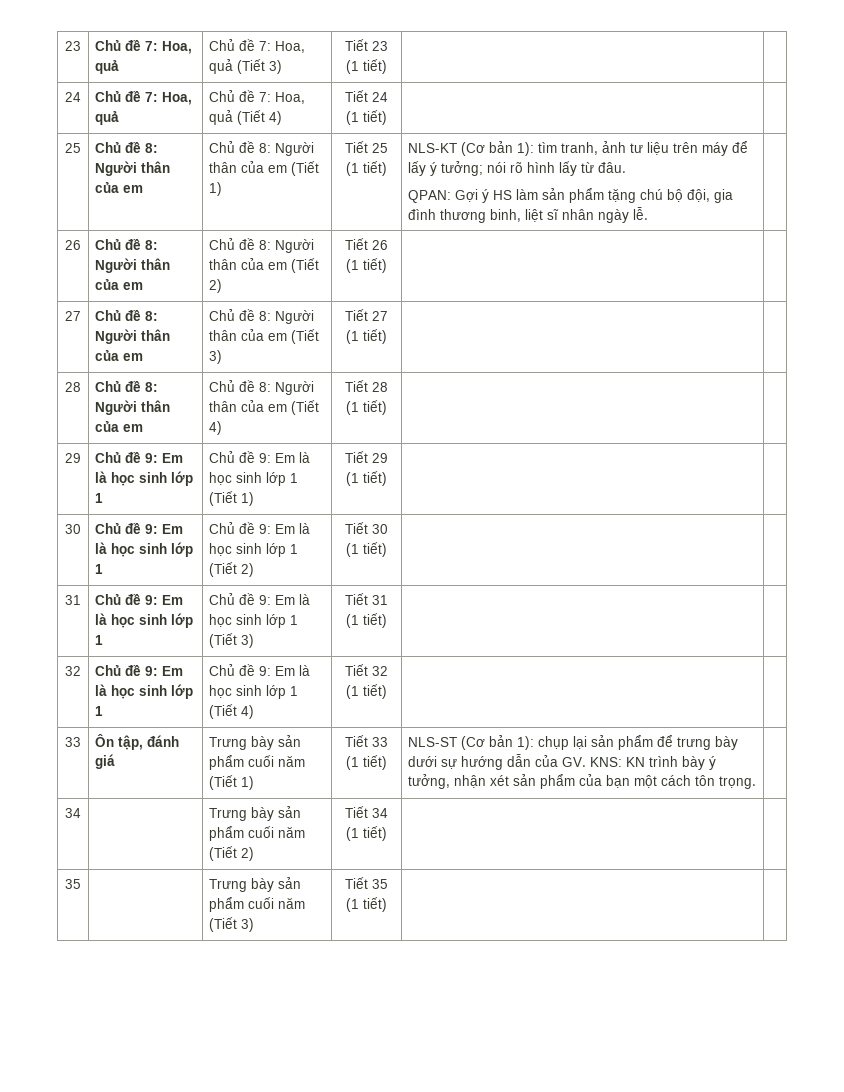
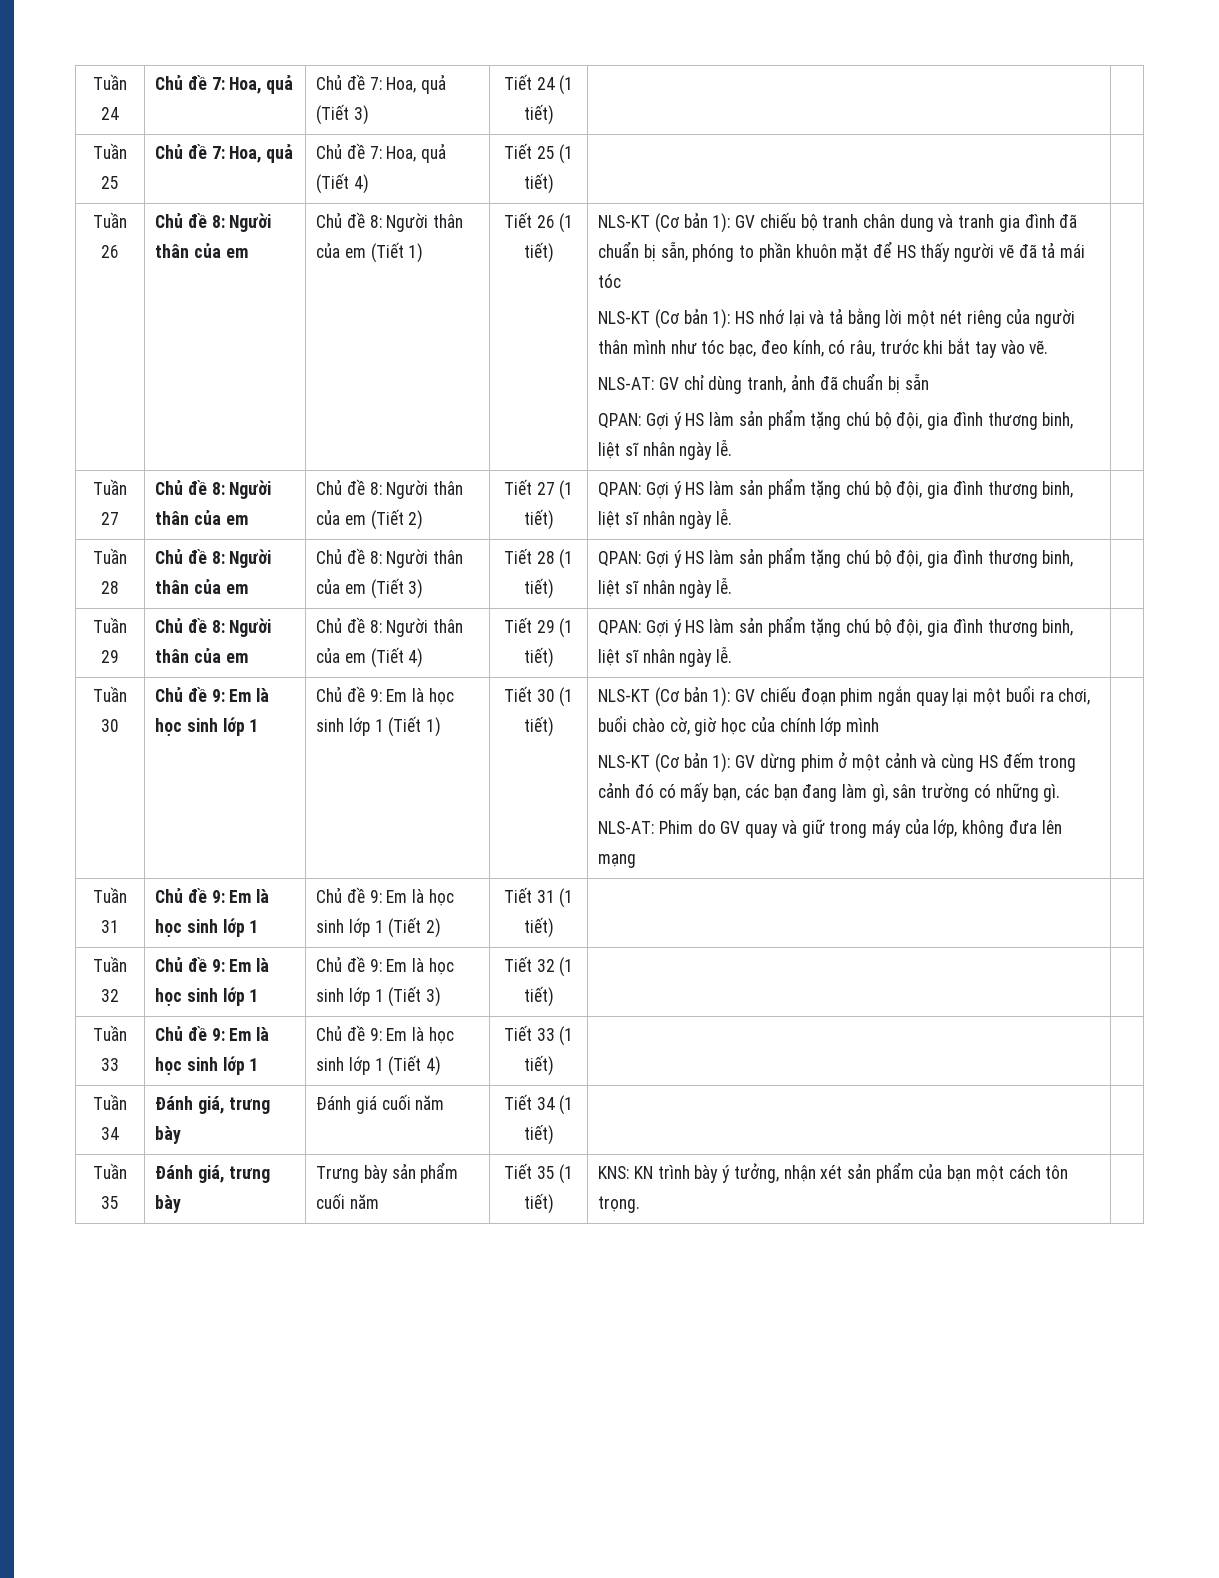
[65,41,81,51] 23 -> [93,74,127,90] [101,107,119,120] Tuần 24
[372,41,388,51] [346,59,387,74] [65,92,81,102] 23 (1 tiết) | | // 24 -> [536,75,574,95] [523,104,554,125] [93,143,127,159] [101,176,119,189] 24 (1 tiết) | | // Tuần 25
[372,92,388,102] [346,110,387,125] [65,143,81,153] 24 (1 tiết) | | // 25 -> [536,144,574,164] [523,173,554,194] [93,212,127,228] [101,245,119,258] 25 (1 tiết) | | // Tuần 26
[372,143,388,153] [346,161,387,176] [408,141,749,156] [408,161,627,176] 25 (1 tiết) | NLS-KT (Cơ bản 1): tìm tranh, ảnh tư liệu trên máy để lấy ý tưởng; nói rõ hình lấy từ đâu. -> [536,213,574,233] [523,242,554,263] [598,212,1078,233] [598,241,1086,262] [598,274,622,288] [598,308,1076,329] [598,338,1049,358] [598,373,929,394] 26 (1 tiết) | NLS-KT (Cơ bản 1): GV chiếu bộ tranh chân dung và tranh gia đình đã chuẩn bị sẵn, phóng to phần khuôn mặt để HS thấy người vẽ đã tả mái tóc // NLS-KT (Cơ bản 1): HS nhớ lại và tả bằng lời một nét riêng của người thân mình như tóc bạc, đeo kính, có râu, trước khi bắt tay vào vẽ. // NLS-AT: GV chỉ dùng tranh, ảnh đã chuẩn bị sẵn
[65,240,81,250] 26 -> [93,479,127,495] [101,512,119,525] Tuần 27
[372,240,388,250] [346,258,387,273] [65,311,81,321] 26 (1 tiết) | | // 27 -> [536,480,574,500] [523,509,554,530] [598,478,1074,499] [598,508,733,529] [93,548,127,564] [101,581,119,594] 27 (1 tiết) | QPAN: Gợi ý HS làm sản phẩm tặng chú bộ đội, gia đình thương binh, liệt sĩ nhân ngày lễ. | // Tuần 28
[372,311,388,321] [346,329,387,344] [65,382,81,392] 27 (1 tiết) | | // 28 -> [536,549,574,569] [523,578,554,599] [598,547,1074,568] [598,577,733,598] [93,617,127,633] [101,650,119,663] 28 (1 tiết) | QPAN: Gợi ý HS làm sản phẩm tặng chú bộ đội, gia đình thương binh, liệt sĩ nhân ngày lễ. | // Tuần 29
[372,382,388,392] [346,400,387,415] [65,453,81,463] 28 (1 tiết) | | // 29 -> [536,618,574,638] [523,647,554,668] [598,616,1074,637] [598,646,733,667] [93,686,127,702] [101,719,119,732] 29 (1 tiết) | QPAN: Gợi ý HS làm sản phẩm tặng chú bộ đội, gia đình thương binh, liệt sĩ nhân ngày lễ. | // Tuần 30
[372,453,388,463] [346,471,387,486] [65,524,81,534] 29 (1 tiết) | | // 30 -> [536,687,574,707] [523,716,554,737] [598,685,1091,707] [598,715,880,736] [598,752,1077,773] [598,782,1061,802] [598,818,1062,838] [598,854,637,868] [93,887,127,903] [101,920,119,933] 30 (1 tiết) | NLS-KT (Cơ bản 1): GV chiếu đoạn phim ngắn quay lại một buổi ra chơi, buổi chào cờ, giờ học của chính lớp mình // NLS-KT (Cơ bản 1): GV dừng phim ở một cảnh và cùng HS đếm trong cảnh đó có mấy bạn, các bạn đang làm gì, sân trường có những gì. // NLS-AT: Phim do GV quay và giữ trong máy của lớp, không đưa lên mạng | // Tuần 31
[372,524,388,534] [346,542,387,557] [65,595,81,605] 30 (1 tiết) | | // 31 -> [536,888,574,908] [523,917,554,938] [93,956,127,972] [101,989,119,1002] 31 (1 tiết) | | // Tuần 32
[372,595,388,605] [346,613,387,628] [65,666,81,676] 31 (1 tiết) | | // 32 -> [536,957,574,977] [523,986,554,1007] [93,1025,127,1041] [101,1058,119,1071] 32 (1 tiết) | | // Tuần 33
[372,666,388,676] [346,684,387,699] [65,737,81,747] [95,734,180,750] [95,754,116,769] [209,735,302,750] [209,755,306,770] [209,775,255,790] [345,735,388,747] [346,755,387,770] [408,735,739,750] [408,754,587,770] 32 (1 tiết) | | // 33 | Ôn tập, đánh giá | Trưng bày sản phẩm cuối năm (Tiết 1) | Tiết 33 (1 tiết) | NLS-ST (Cơ bản 1): chụp lại sản phẩm để trưng bày dưới sự hướng dẫn của GV. -> [536,1026,574,1046] [523,1055,554,1076] [93,1094,127,1110] [101,1127,119,1140] [155,1096,270,1114] [155,1126,182,1144] [316,1094,445,1114] [503,1094,574,1115] [523,1124,554,1145] [93,1163,127,1179] [101,1196,119,1209] [155,1165,270,1183] [155,1195,182,1213] [316,1162,459,1183] [316,1193,379,1209] [503,1163,574,1184] [523,1193,554,1214] 33 (1 tiết) | | // Tuần 34 | Đánh giá, trưng bày | Đánh giá cuối năm | Tiết 34 (1 tiết) | | // Tuần 35 | Đánh giá, trưng bày | Trưng bày sản phẩm cuối năm | Tiết 35 (1 tiết) |
[65,808,81,818] [209,806,302,821] [209,826,306,841] [209,846,255,861] [345,806,388,818] [346,826,387,841] [65,879,81,889] [209,877,302,892] [209,897,306,912] [209,917,255,932] [345,877,388,889] [346,897,387,912] // 34 | | Trưng bày sản phẩm cuối năm (Tiết 2) | Tiết 34 (1 tiết) | | // 35 | | Trưng bày sản phẩm cuối năm (Tiết 3) | Tiết 35 (1 tiết) | | -> (641, 1204) none

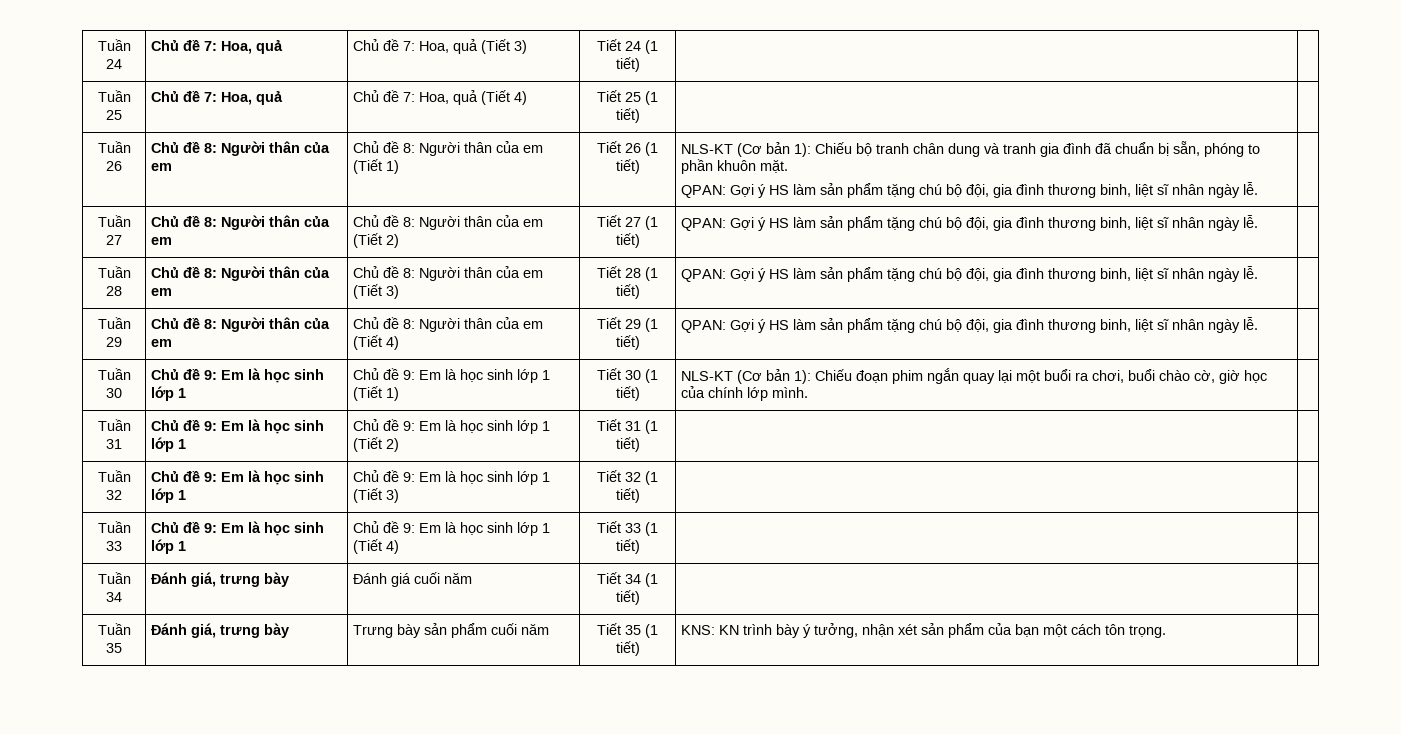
[735,212,796,228] GV chiếu -> [815,142,853,154] Chiếu
[841,241,1086,262] [598,274,622,288] [598,308,1076,329] [598,338,1049,358] [598,373,929,394] mặt để HS thấy người vẽ đã tả mái tóc // NLS-KT (Cơ bản 1): HS nhớ lại và tả bằng lời một nét riêng của người thân mình như tóc bạc, đeo kính, có râu, trước khi bắt tay vào vẽ. // NLS-AT: GV chỉ dùng tranh, ảnh đã chuẩn bị sẵn -> [760,159,789,173] mặt.
[735,686,796,702] GV chiếu -> [815,369,853,381] Chiếu
[846,718,880,732] [598,752,1077,773] [598,782,1061,802] [598,818,1062,838] [598,854,637,868] mình // NLS-KT (Cơ bản 1): GV dừng phim ở một cảnh và cùng HS đếm trong cảnh đó có mấy bạn, các bạn đang làm gì, sân trường có những gì. // NLS-AT: Phim do GV quay và giữ trong máy của lớp, không đưa lên mạng -> [772,387,809,398] mình.

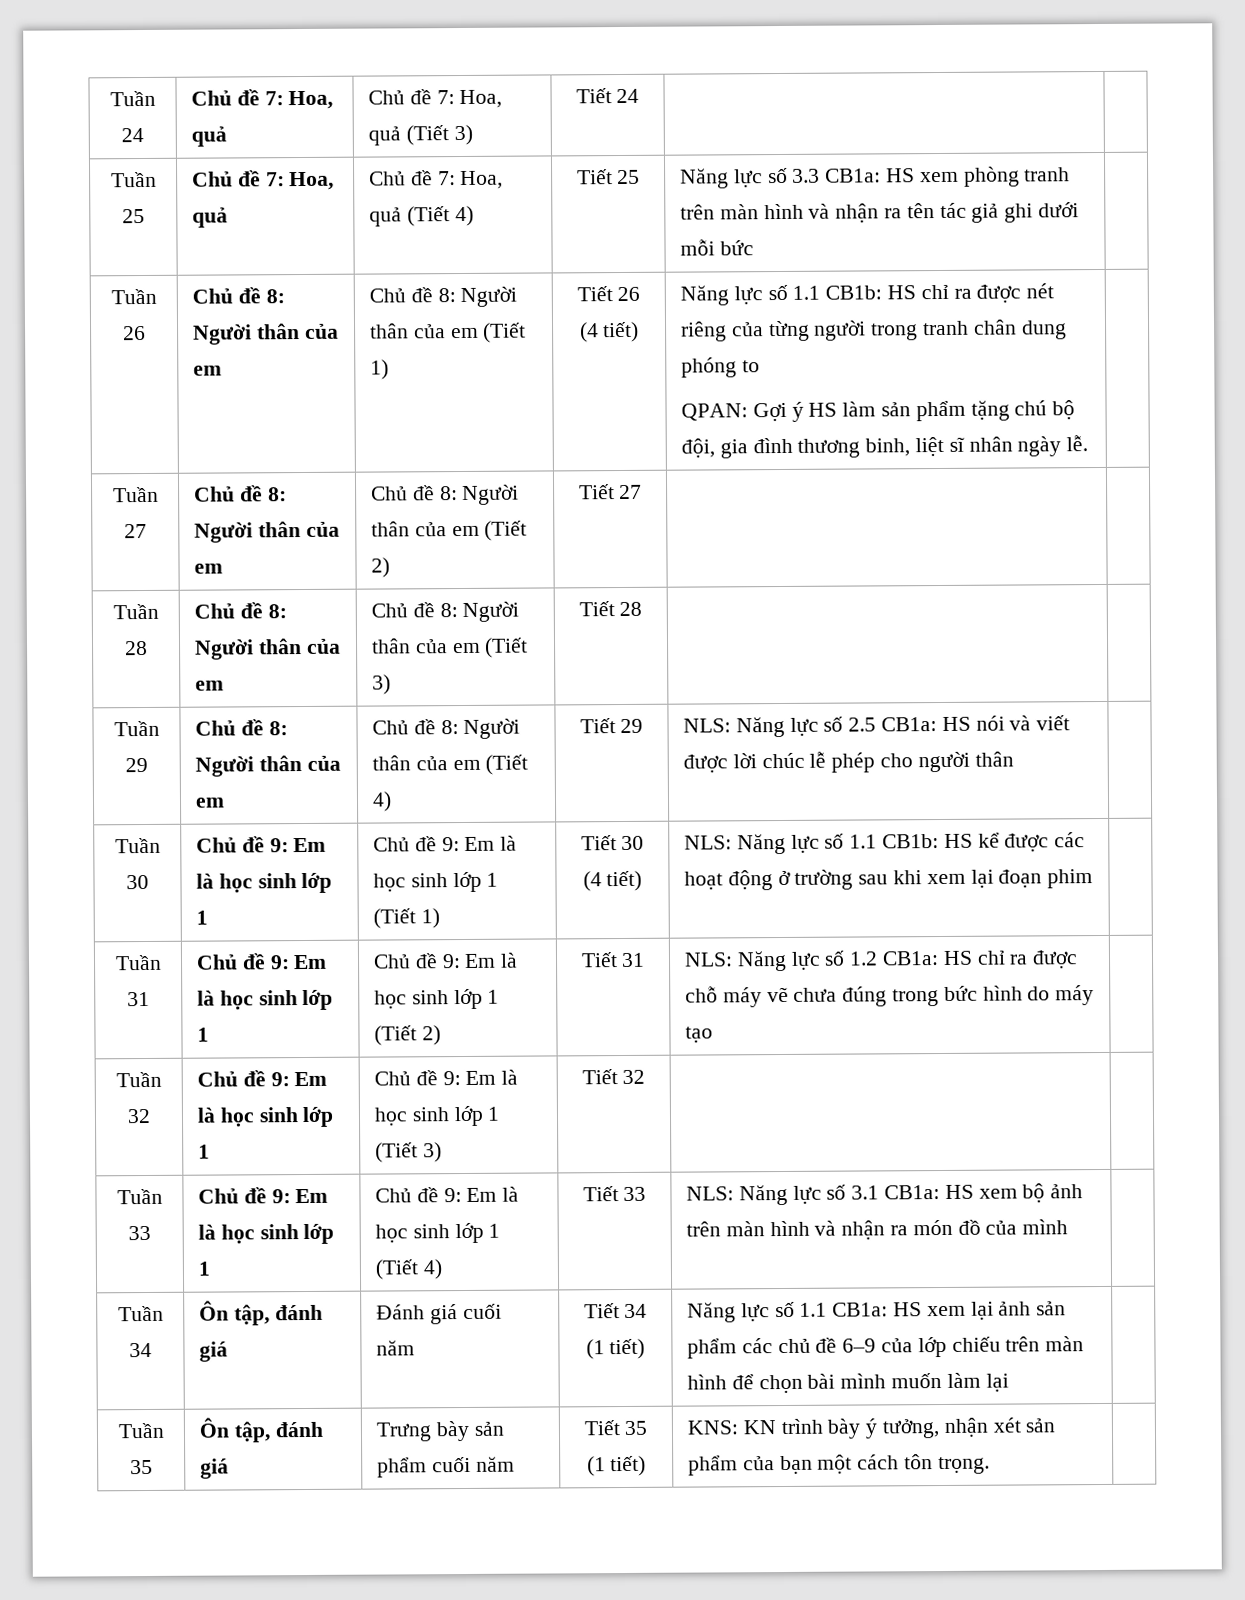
[645,40,658,54] [615,57,640,72] (1 tiết) -> (640, 96) none
[645,91,658,105] [615,108,640,123] (1 tiết) | -> [679,166,1071,189] [679,202,1080,223] [679,239,754,256] | Năng lực số 3.3 CB1a: HS xem phòng tranh trên màn hình và nhận ra tên tác giả ghi dưới mỗi bức
[645,142,658,156] [615,159,640,174] [681,141,1201,157] (1 tiết) | NLS-KT (Cơ bản 1): Chiếu bộ tranh chân dung và tranh gia đình đã chuẩn bị sẵn, -> [578,321,640,343] [679,283,1055,306] [679,319,1067,342] (4 tiết) | Năng lực số 1.1 CB1b: HS chỉ ra được nét riêng của từng người trong tranh chân dung
[681,159,789,174] phần khuôn mặt. -> (760, 366) none
[645,216,658,230] [615,233,640,248] [681,215,1259,231] (1 tiết) | QPAN: Gợi ý HS làm sản phẩm tặng chú bộ đội, gia đình thương binh, liệt sĩ nhân ngày lễ. -> (643, 492) |
[645,267,658,281] [615,284,640,299] [681,266,1259,282] (1 tiết) | QPAN: Gợi ý HS làm sản phẩm tặng chú bộ đội, gia đình thương binh, liệt sĩ nhân ngày lễ. -> (643, 609) |
[645,318,658,332] [615,335,640,350] [681,317,1259,333] (1 tiết) | QPAN: Gợi ý HS làm sản phẩm tặng chú bộ đội, gia đình thương binh, liệt sĩ nhân ngày lễ. -> [682,715,1071,738] [682,751,1014,773] | NLS: Năng lực số 2.5 CB1a: HS nói và viết được lời chúc lễ phép cho người thân
[645,369,658,383] [615,386,640,401] [681,368,1268,384] [681,386,809,401] (1 tiết) | NLS-KT (Cơ bản 1): Chiếu đoạn phim ngắn quay lại một buổi ra chơi, buổi chào cờ, giờ học của chính lớp mình. -> [582,870,643,892] [683,832,1086,855] [683,869,1094,891] (4 tiết) | NLS: Năng lực số 1.1 CB1b: HS kể được các hoạt động ở trường sau khi xem lại đoạn phim
[645,420,658,434] [615,437,640,452] (1 tiết) | -> [683,950,1079,972] [684,985,1095,1008] [684,1026,713,1043] | NLS: Năng lực số 1.2 CB1a: HS chỉ ra được chỗ máy vẽ chưa đúng trong bức hình do máy tạo
[645,471,658,485] [615,488,640,503] (1 tiết) -> (646, 1077) none
[645,522,658,536] [615,539,640,554] [97,572,131,584] [106,592,122,602] [151,572,290,587] (1 tiết) | | // Tuần 34 | Đánh giá, trưng bày -> [685,1183,1084,1206] [685,1219,1069,1240] [117,1305,164,1322] [129,1342,152,1358] [198,1300,323,1326] [198,1341,228,1362] | NLS: Năng lực số 3.1 CB1a: HS xem bộ ảnh trên màn hình và nhận ra món đồ của mình | // Tuần 34 | Ôn tập, đánh giá
[97,623,131,635] [106,643,122,653] [151,623,290,638] | // Tuần 35 | Đánh giá, trưng bày -> [686,1301,1067,1323] [686,1336,1085,1359] [686,1372,1009,1394] [117,1422,164,1439] [130,1459,153,1475] [198,1417,323,1443] [199,1458,229,1479] Năng lực số 1.1 CB1a: HS xem lại ảnh sản phẩm các chủ đề 6–9 của lớp chiếu trên màn hình để chọn bài mình muốn làm lại | // Tuần 35 | Ôn tập, đánh giá

